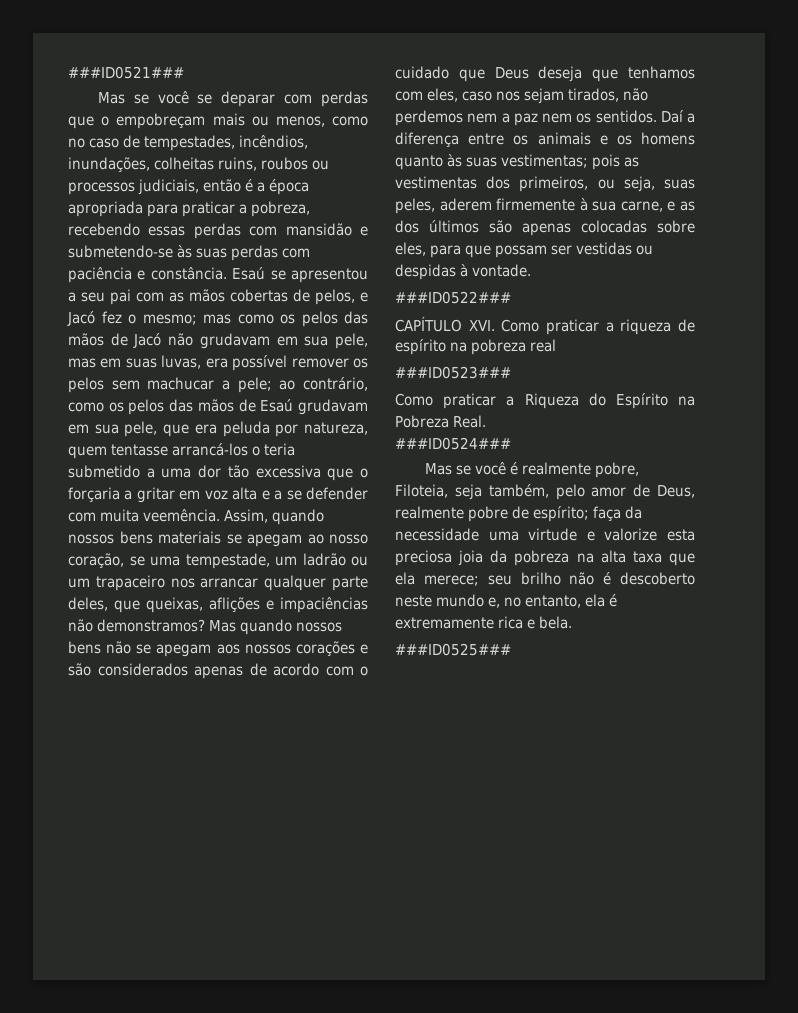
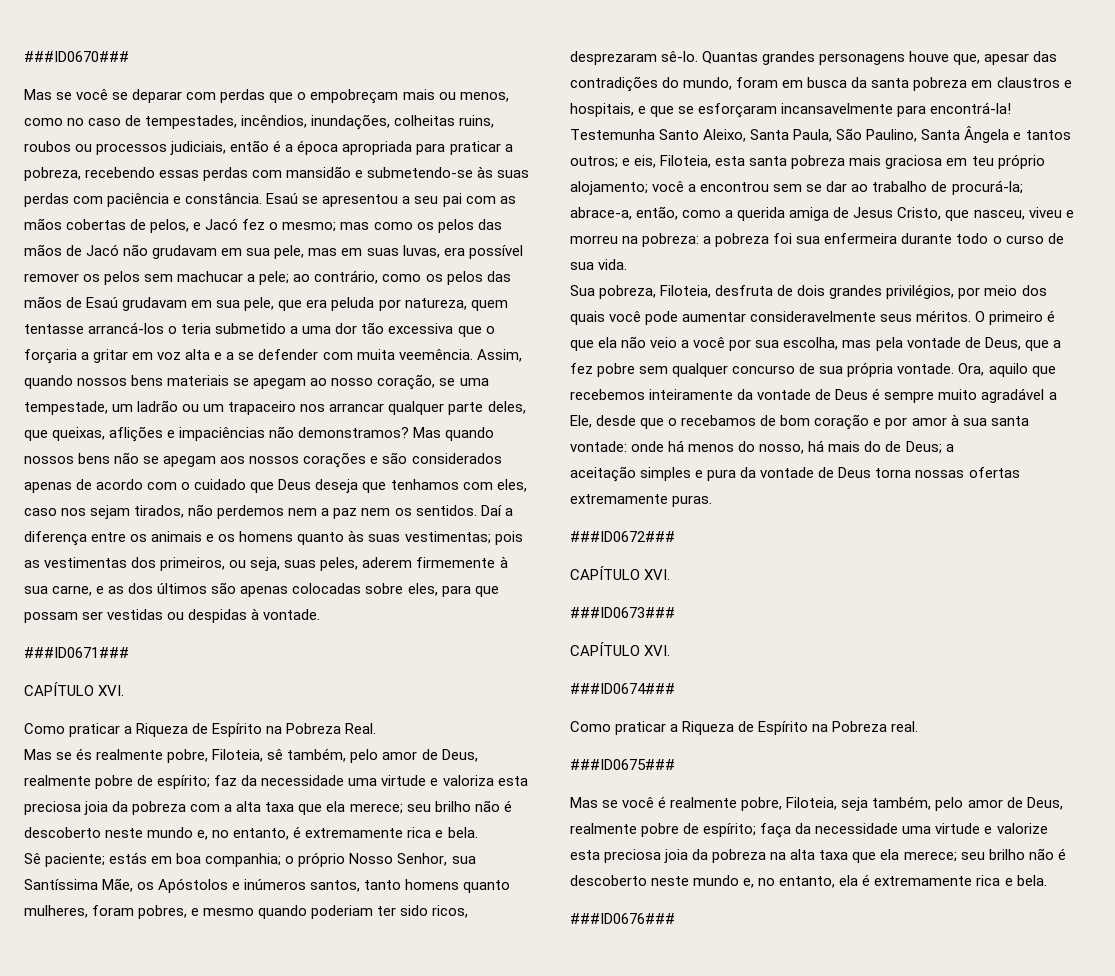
[68,66,184,79] ###ID0521### -> [24,51,129,62] ###ID0670###
[395,291,511,304] [395,316,695,335] [395,339,556,355] [395,366,511,379] [395,393,606,409] ###ID0522### // CAPÍTULO XVI. Como praticar a riqueza de espírito na pobreza real // ###ID0523### // Como praticar a Riqueza do -> [24,647,129,658] [24,682,125,696] [24,723,209,737] ###ID0671### // CAPÍTULO XVI. // Como praticar a Riqueza de
[395,437,511,450] ###ID0524### -> [24,748,478,763] [24,775,528,789] [24,800,512,815] [24,826,478,840] [24,852,476,867] [24,878,511,893] [24,905,469,919] [570,51,1058,65] [570,76,1072,92] [570,102,1012,118] [570,126,1071,143] [570,154,1045,169] [570,180,1023,195] [570,206,1074,221] [570,233,1064,247] [570,259,628,270] [570,284,1047,299] [570,310,1056,325] [570,336,1061,351] [570,362,1056,377] [570,388,1057,403] [570,414,1029,430] [570,440,954,454] [570,466,1020,482] [570,494,713,507] [570,531,675,542] [570,566,671,580] [570,607,675,618] [570,642,671,656] [570,683,675,694] [570,721,919,735] [570,759,675,770] Mas se és realmente pobre, Filoteia, sê também, pelo amor de Deus, realmente pobre de espírito; faz da necessidade uma virtude e valoriza esta preciosa joia da pobreza com a alta taxa que ela merece; seu brilho não é descoberto neste mundo e, no entanto, é extremamente rica e bela. // Sê paciente; estás em boa companhia; o próprio Nosso Senhor, sua Santíssima Mãe, os Apóstolos e inúmeros santos, tanto homens quanto mulheres, foram pobres, e mesmo quando poderiam ter sido ricos, desprezaram sê-lo. Quantas grandes personagens houve que, apesar das contradições do mundo, foram em busca da santa pobreza em claustros e hospitais, e que se esforçaram incansavelmente para encontrá-la! Testemunha Santo Aleixo, Santa Paula, São Paulino, Santa Ângela e tantos outros; e eis, Filoteia, esta santa pobreza mais graciosa em teu próprio alojamento; você a encontrou sem se dar ao trabalho de procurá-la; abrace-a, então, como a querida amiga de Jesus Cristo, que nasceu, viveu e morreu na pobreza: a pobreza foi sua enfermeira durante todo o curso de sua vida. // Sua pobreza, Filoteia, desfruta de dois grandes privilégios, por meio dos quais você pode aumentar consideravelmente seus méritos. O primeiro é que ela não veio a você por sua escolha, mas pela vontade de Deus, que a fez pobre sem qualquer concurso de sua própria vontade. Ora, aquilo que recebemos inteiramente da vontade de Deus é sempre muito agradável a Ele, desde que o recebamos de bom coração e por amor à sua santa vontade: onde há menos do nosso, há mais do de Deus; a // aceitação simples e pura da vontade de Deus torna nossas ofertas extremamente puras. // ###ID0672### // CAPÍTULO XVI. // ###ID0673### // CAPÍTULO XVI. // ###ID0674### // Como praticar a Riqueza de Espírito na Pobreza real. // ###ID0675###
[395,643,511,656] ###ID0525### -> [570,913,675,924] ###ID0676###

